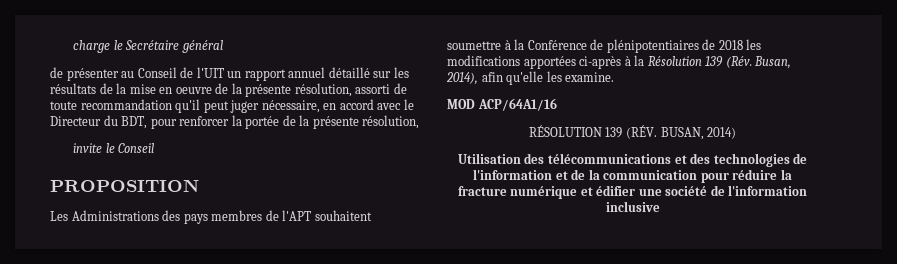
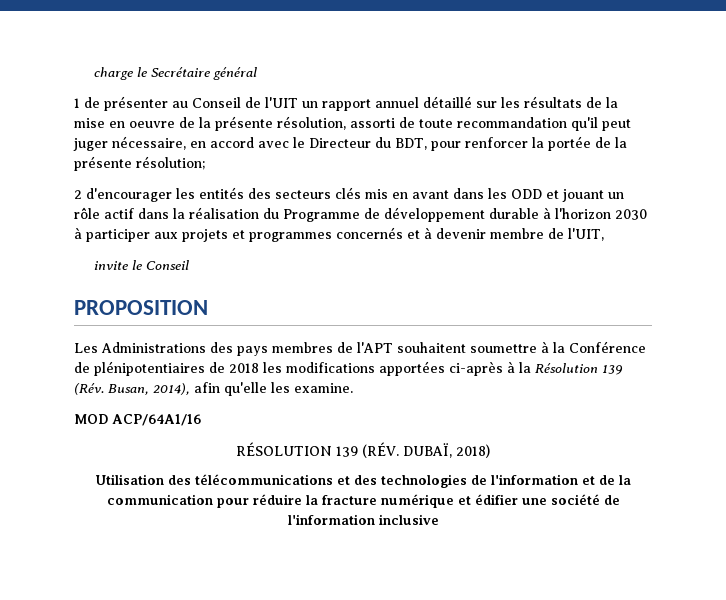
(223, 46) none -> [74,98,80,108] 1
[362,115,420,129] résolution, -> [136,156,205,170] [74,187,624,202] [74,207,647,222] [74,227,604,242] résolution; // 2 d'encourager les entités des secteurs clés mis en avant dans les ODD et jouant un rôle actif dans la réalisation du Programme de développement durable à l'horizon 2030 à participer aux projets et programmes concernés et à devenir membre de l'UIT,
[660,127,737,140] BUSAN, 2014) -> [403,443,490,458] DUBAÏ, 2018)

